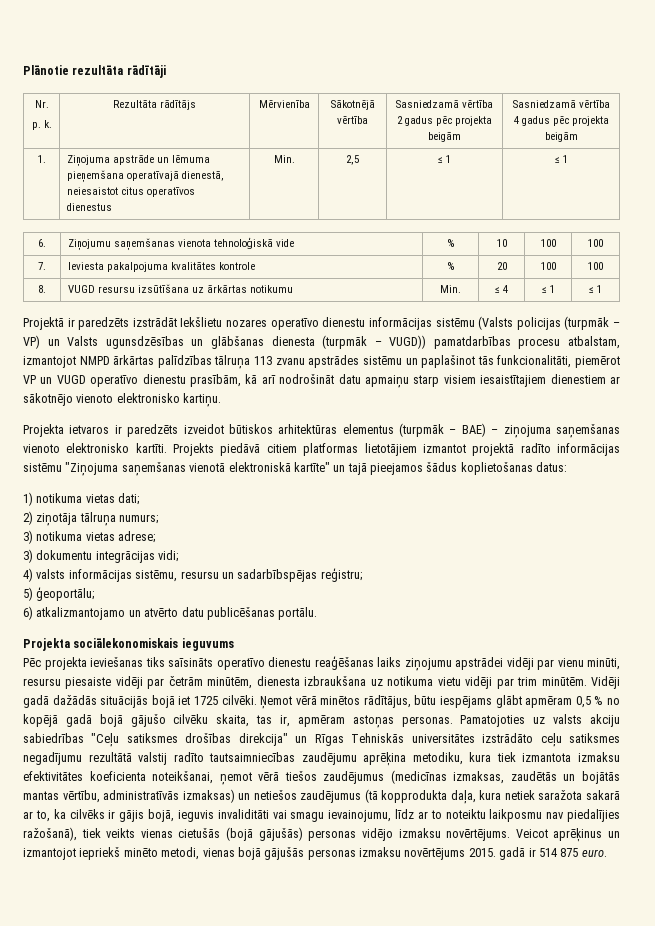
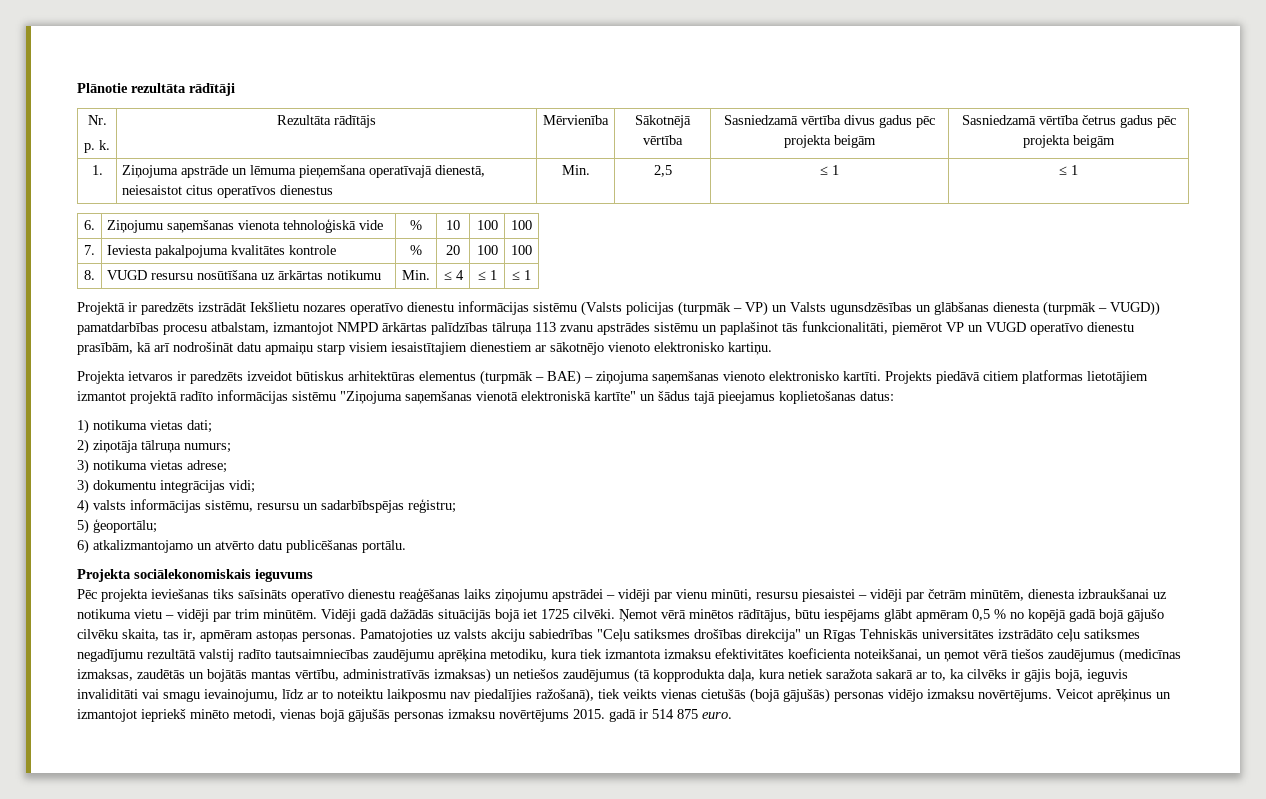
[397,116,403,124] 2 -> [844,115,875,125] divus
[513,116,519,124] 4 -> [1081,115,1116,125] četrus
[138,284,190,293] izsūtīšana -> [197,270,259,280] nosūtīšana
[228,424,273,434] būtiskos -> [296,371,344,381] būtiskus
[347,462,458,475] tajā pieejamos šādus -> [658,391,775,404] šādus tajā pieejamus
(503, 663) none -> [606,595,615,599] –
[65,677,112,689] piesaiste -> [802,589,867,602] piesaistei –
[304,676,367,686] izbraukšana -> [1078,589,1149,599] izbraukšanai
(461, 681) none -> [165,615,174,619] –
(214, 777) none -> [926,652,941,659] un

